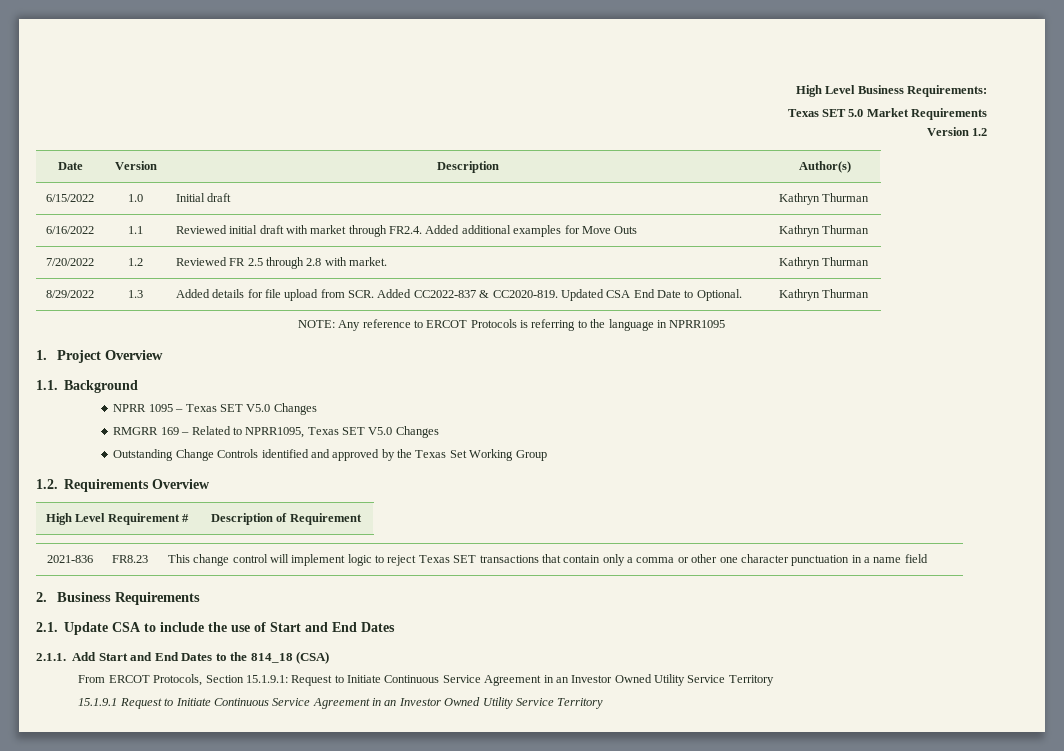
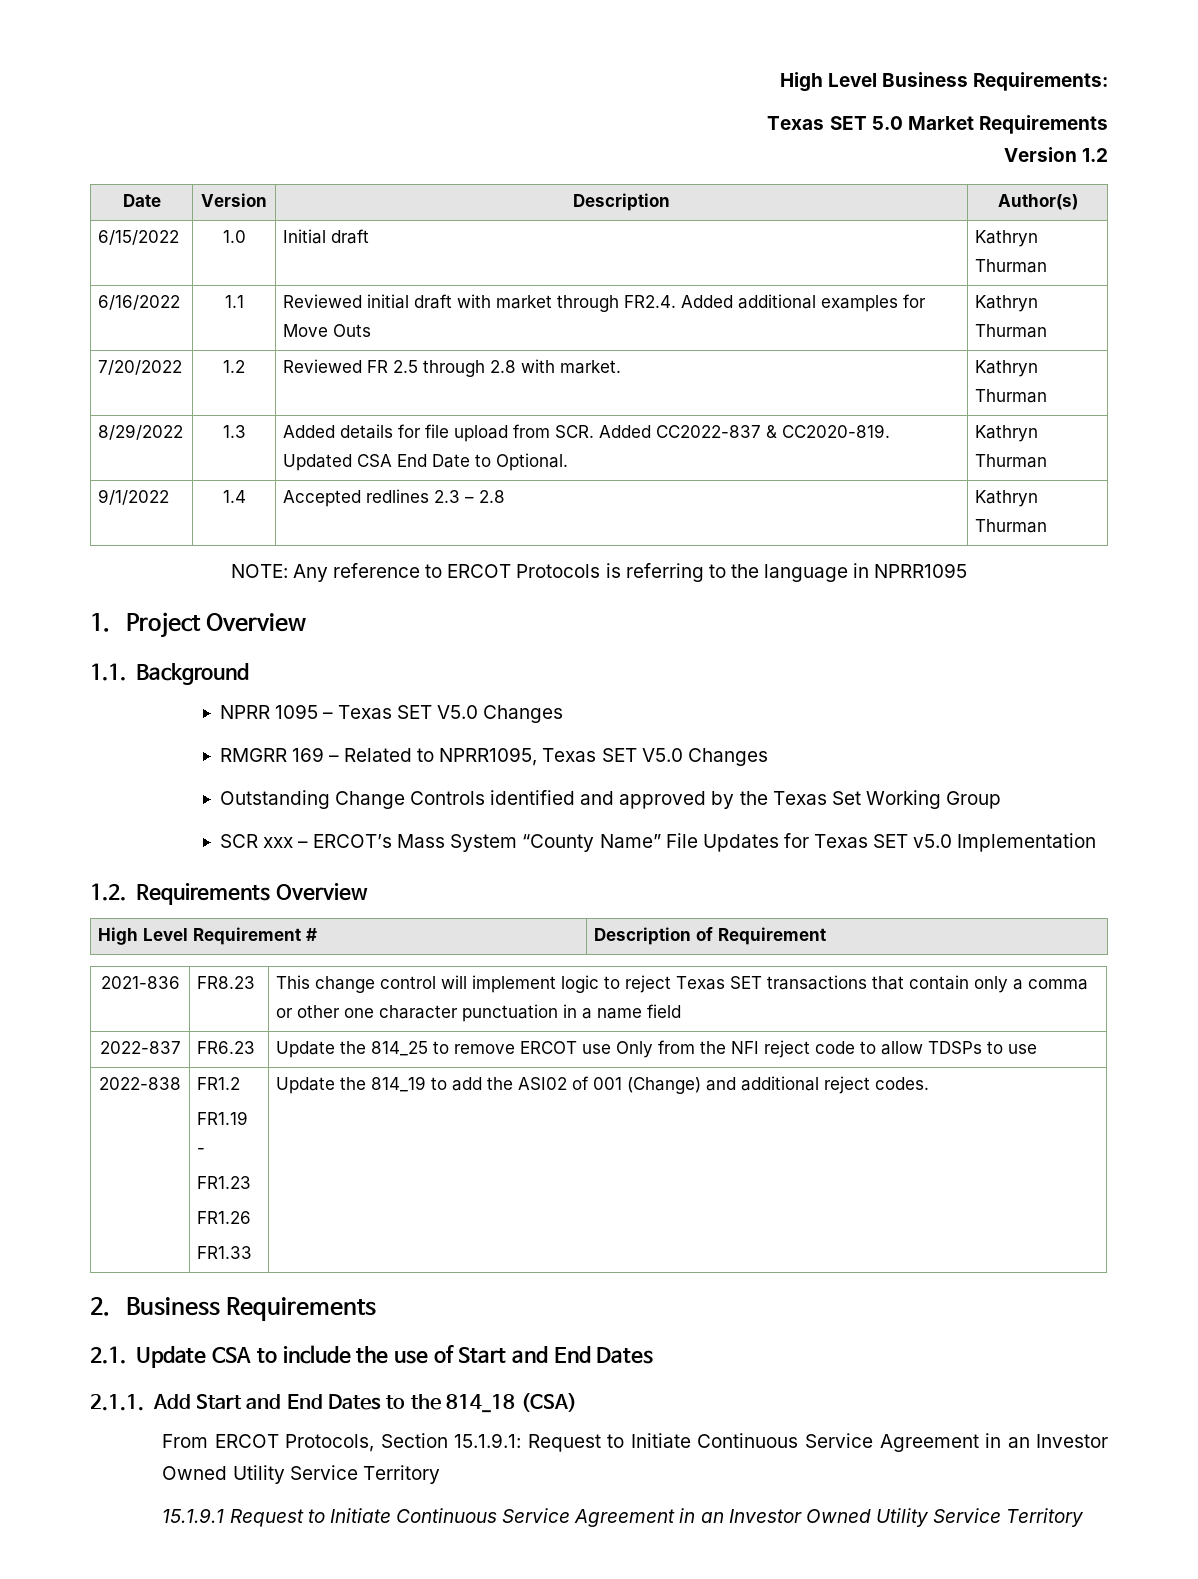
(870, 293) none -> [98,489,170,505] [222,490,246,503] [283,489,506,507] [975,490,1039,507] [975,519,1048,533] // 9/1/2022 | 1.4 | Accepted redlines 2.3 – 2.8 | Kathryn Thurman
(547, 455) none -> [219,833,1097,852] // SCR xxx – ERCOT’s Mass System “County Name” File Updates for Texas SET v5.0 Implementation
(928, 558) none -> [99,1041,181,1054] [197,1041,256,1054] [276,1040,1038,1058] [99,1077,181,1090] [197,1077,241,1090] [197,1111,249,1125] [197,1148,206,1154] [197,1176,252,1189] [197,1211,252,1224] [197,1246,253,1259] [276,1076,930,1094] // 2022-837 | FR6.23 | Update the 814_25 to remove ERCOT use Only from the NFI reject code to allow TDSPs to use // 2022-838 | FR1.2 // FR1.19 - // FR1.23 // FR1.26 // FR1.33 | Update the 814_19 to add the ASI02 of 001 (Change) and additional reject codes.

